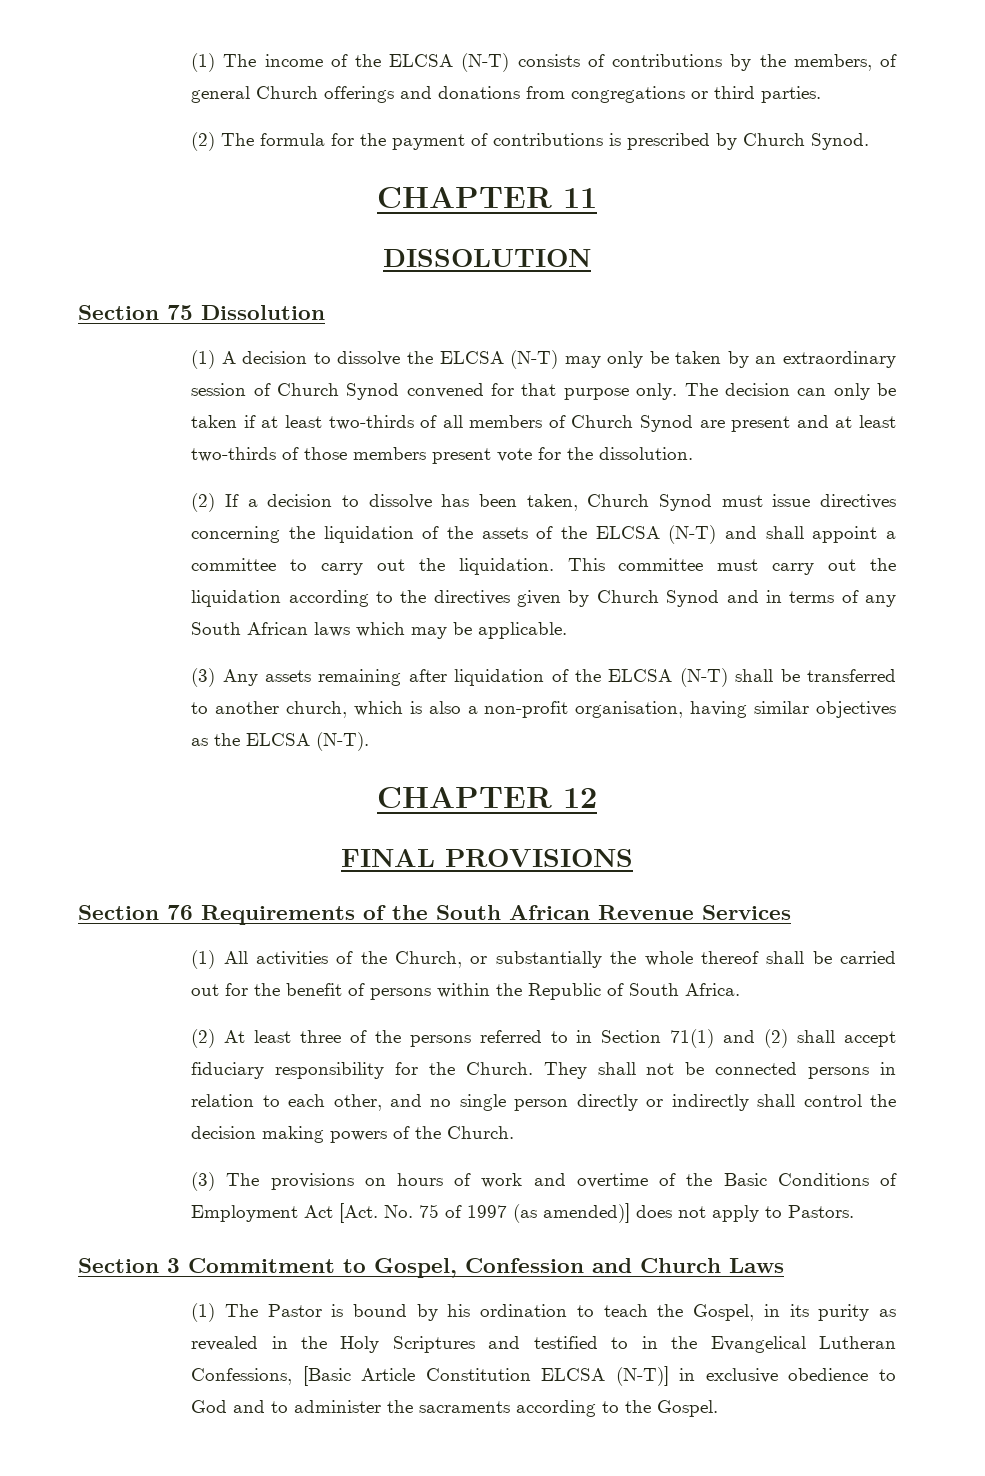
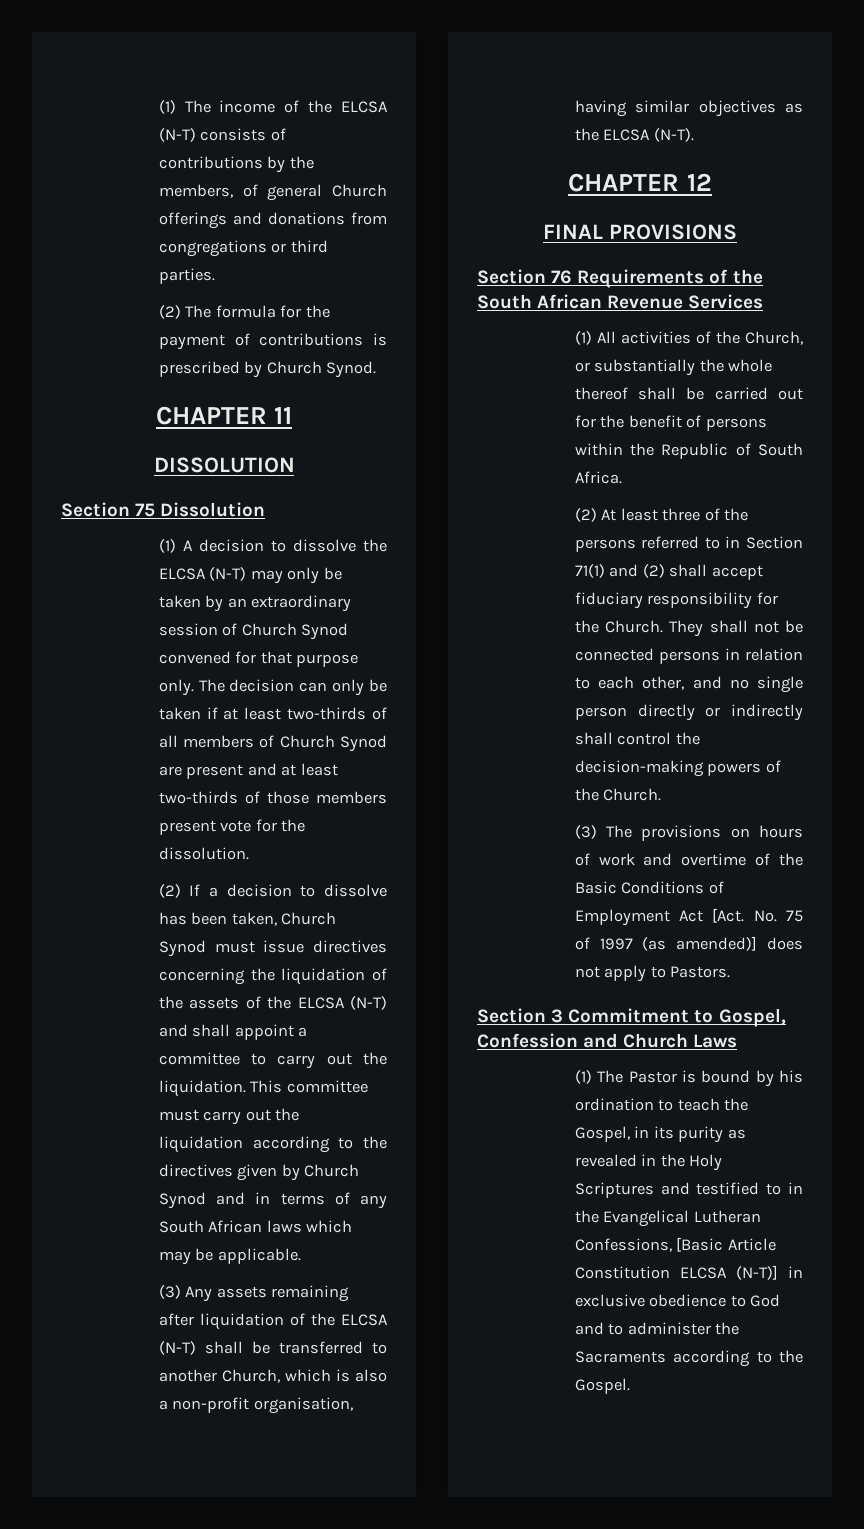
[285,701,347,718] church, -> [221,1369,280,1383] Church,
[191,1126,325,1143] decision making -> [574,760,704,777] decision-making
[419,1401,511,1413] sacraments -> [574,1351,666,1363] Sacraments

